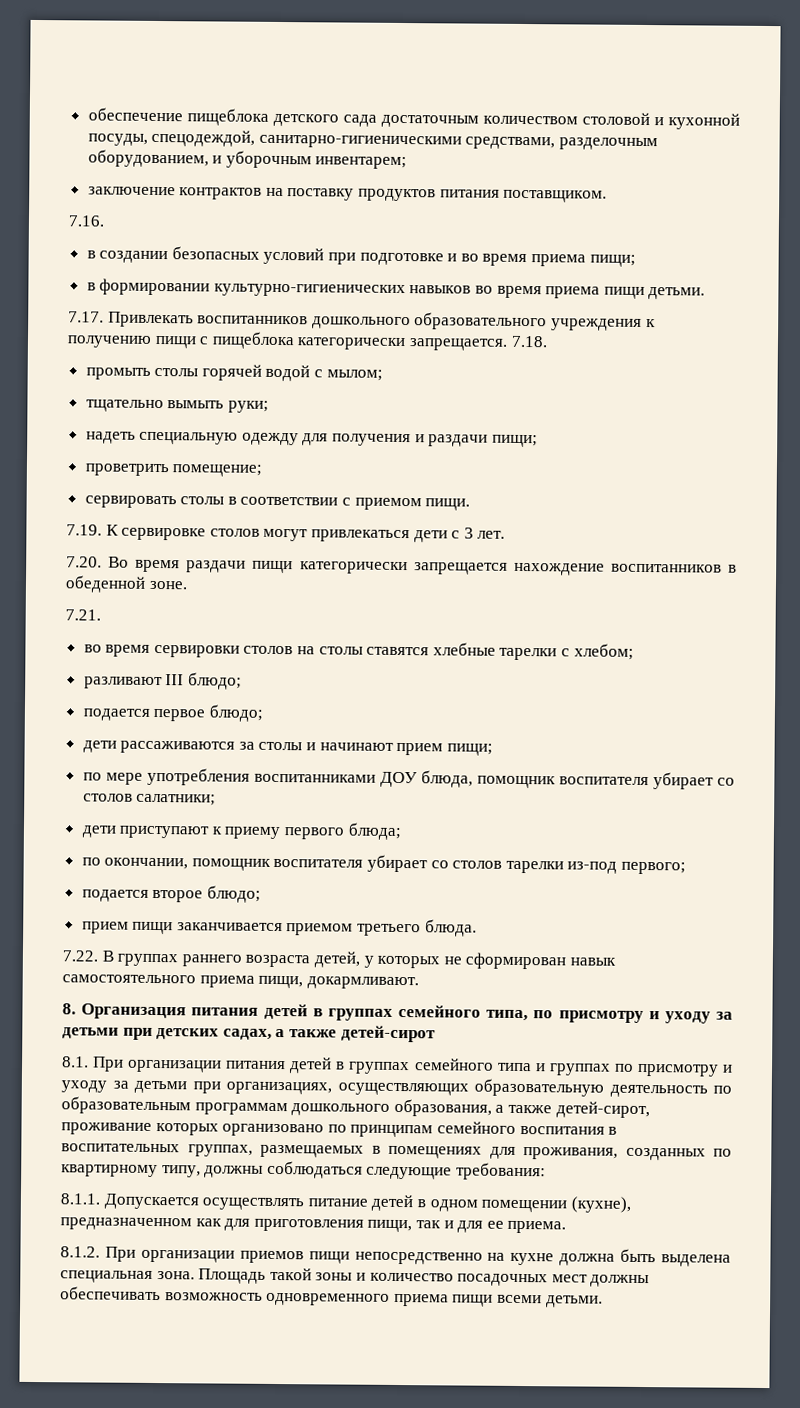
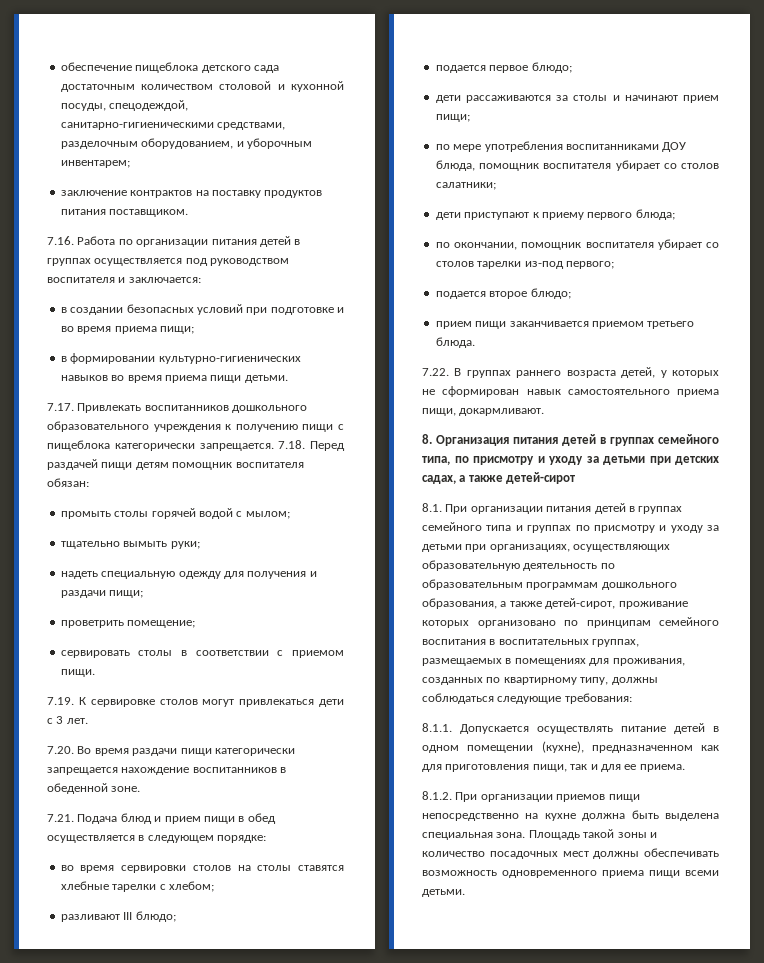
(104, 221) none -> [77,236,301,247] [47,258,290,266] [47,277,201,283] Работа по организации питания детей в группах осуществляется под руководством воспитателя и заключается:
(548, 341) none -> [310,441,345,451] [47,459,304,470] [47,478,89,487] Перед раздачей пищи детям помощник воспитателя обязан:
(101, 615) none -> [77,813,276,824] [47,835,267,843] Подача блюд и прием пищи в обед осуществляется в следующем порядке:

